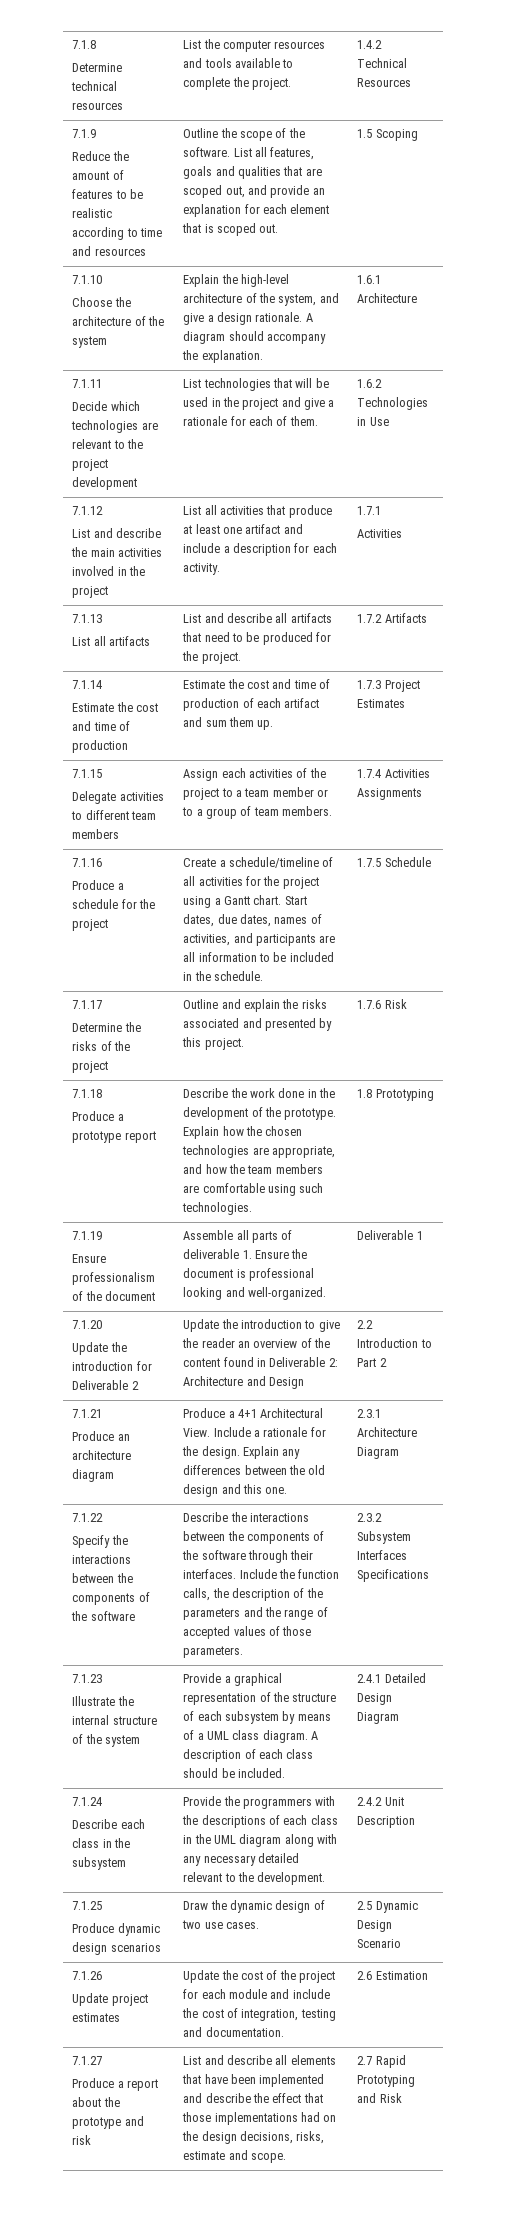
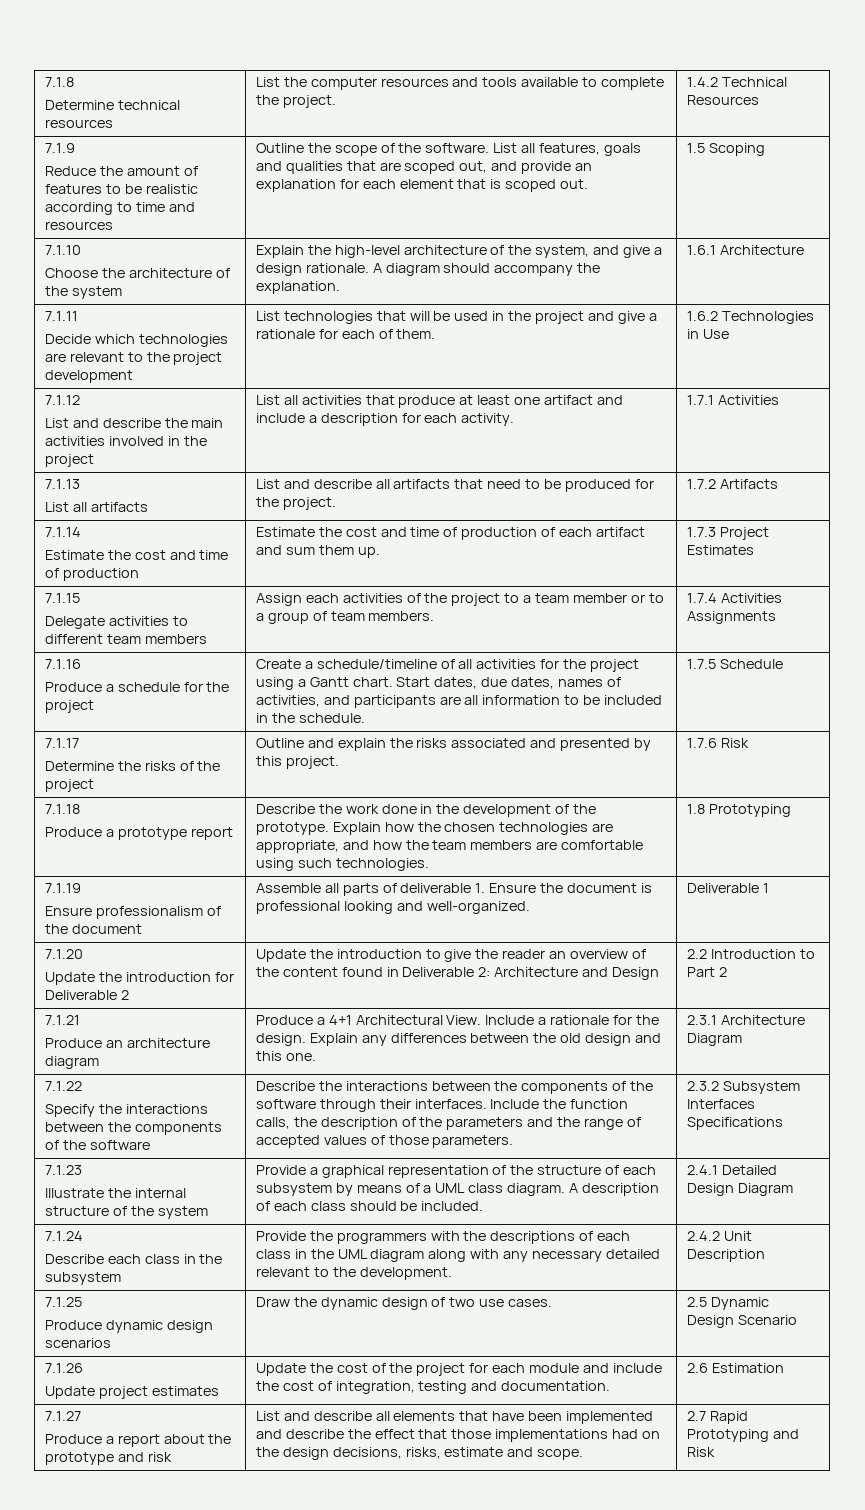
(382, 510) // -> (714, 400) none

